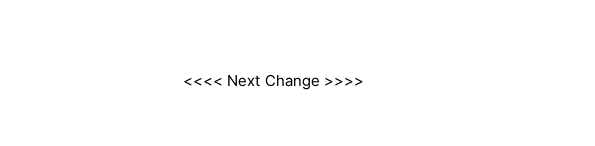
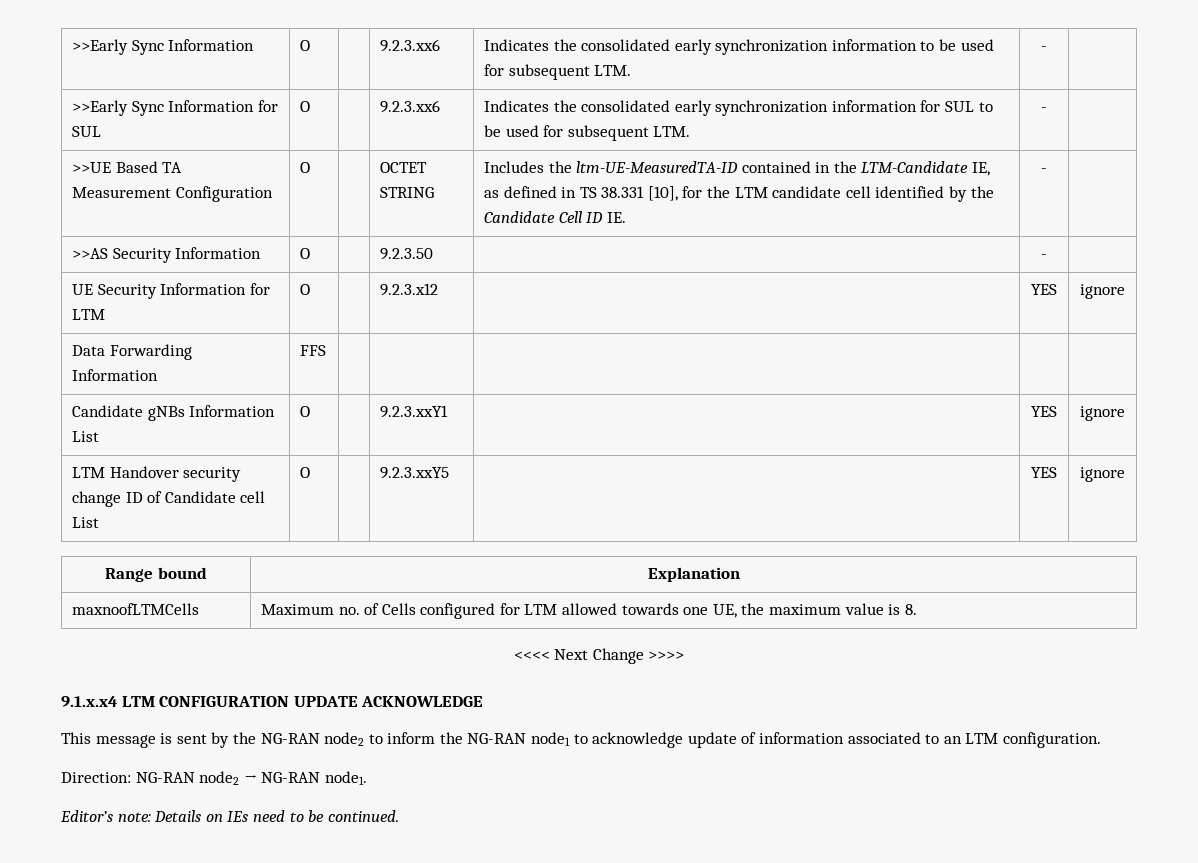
[183,74,364,90] <<<< Next Change >>>> -> [71,39,255,55] [299,40,310,51] [379,39,440,52] [483,39,994,55] [483,64,632,80] [1041,46,1047,51] [71,100,278,116] [71,126,101,137] [299,101,310,112] [379,100,440,113] [483,100,993,116] [483,125,691,141] [1041,107,1047,112] [71,161,183,173] [71,186,273,202] [299,162,310,173] [379,162,427,173] [379,187,434,198] [483,161,991,176] [483,186,994,202] [483,211,626,223] [1041,168,1047,173] [71,247,262,263] [299,248,310,259] [379,248,433,260] [1041,254,1047,259] [71,283,270,299] [71,309,105,320] [299,284,310,295] [379,283,438,296] [1031,284,1057,295] [1080,284,1125,299] [71,344,192,360] [71,369,158,381] [299,345,326,356] [71,405,276,421] [71,431,99,442] [299,406,310,417] [379,405,448,418] [1031,406,1057,417] [1080,406,1125,421] [71,466,242,482] [71,491,266,507] [71,517,99,528] [299,467,310,478] [379,467,449,479] [1031,467,1057,478] [1080,467,1125,482] [105,567,207,582] [647,567,740,582] [71,603,199,615] [260,603,917,619] [513,648,685,664] [61,696,484,707] [61,732,1101,748] [61,771,367,785] [60,810,399,822] >>Early Sync Information | O | | 9.2.3.xx6 | Indicates the consolidated early synchronization information to be used for subsequent LTM. | - | // >>Early Sync Information for SUL | O | | 9.2.3.xx6 | Indicates the consolidated early synchronization information for SUL to be used for subsequent LTM. | - | // >>UE Based TA Measurement Configuration | O | | OCTET STRING | Includes the ltm-UE-MeasuredTA-ID contained in the LTM-Candidate IE, as defined in TS 38.331 [10], for the LTM candidate cell identified by the Candidate Cell ID IE. | - | // >>AS Security Information | O | | 9.2.3.50 | | - | // UE Security Information for LTM | O | | 9.2.3.x12 | | YES | ignore // Data Forwarding Information | FFS | | | | | // Candidate gNBs Information List | O | | 9.2.3.xxY1 | | YES | ignore // LTM Handover security change ID of Candidate cell List | O | | 9.2.3.xxY5 | | YES | ignore // Range bound | Explanation // maxnoofLTMCells | Maximum no. of Cells configured for LTM allowed towards one UE, the maximum value is 8. // <<<< Next Change >>>> // 9.1.x.x4 LTM CONFIGURATION UPDATE ACKNOWLEDGE // This message is sent by the NG-RAN node2 to inform the NG-RAN node1 to acknowledge update of information associated to an LTM configuration. // Direction: NG-RAN node2 → NG-RAN node1. // Editor’s note: Details on IEs need to be continued.

